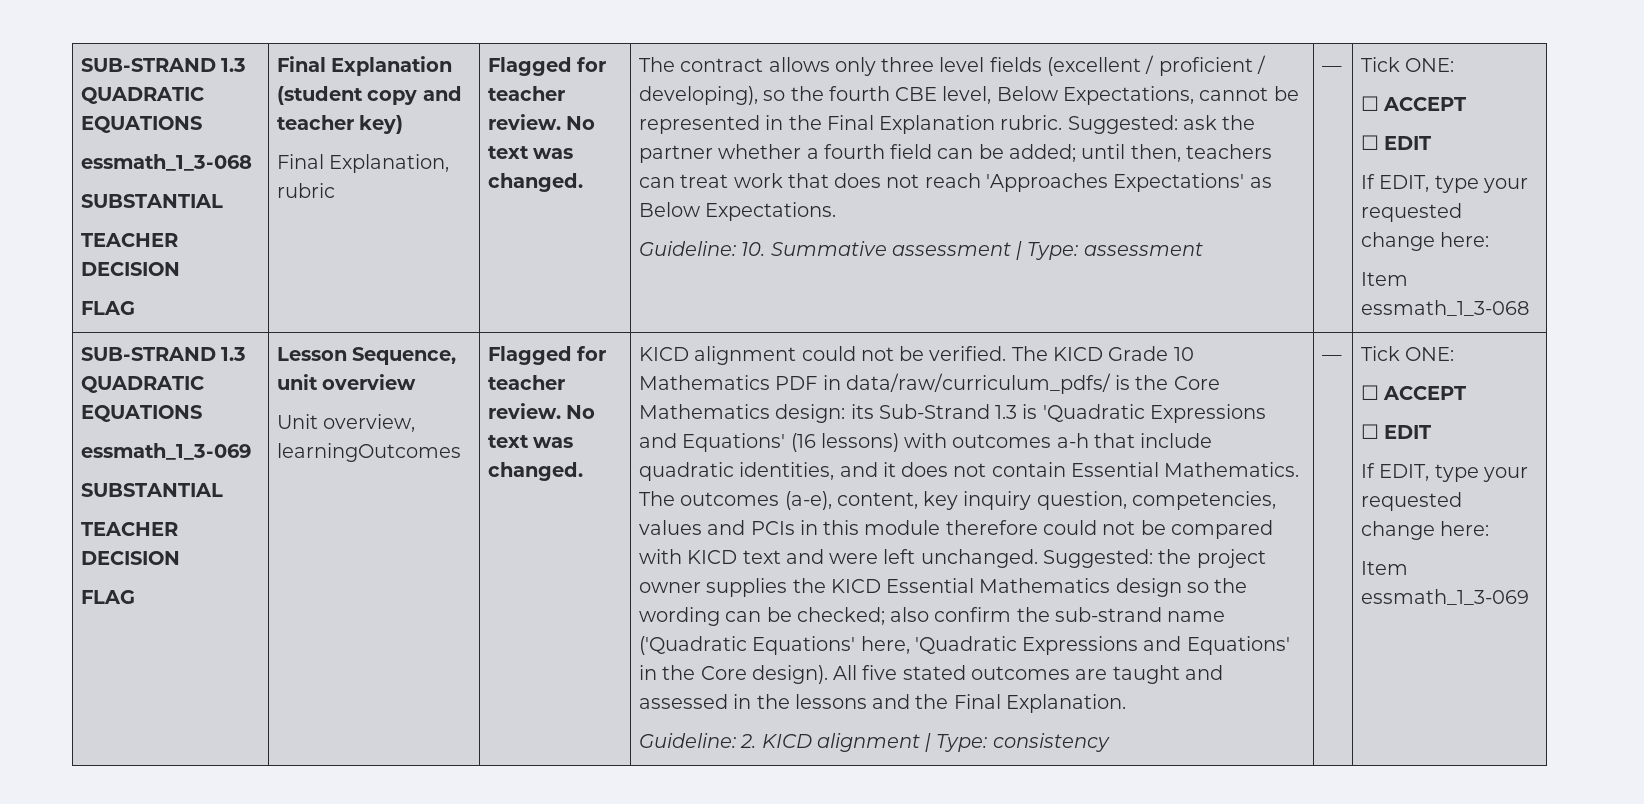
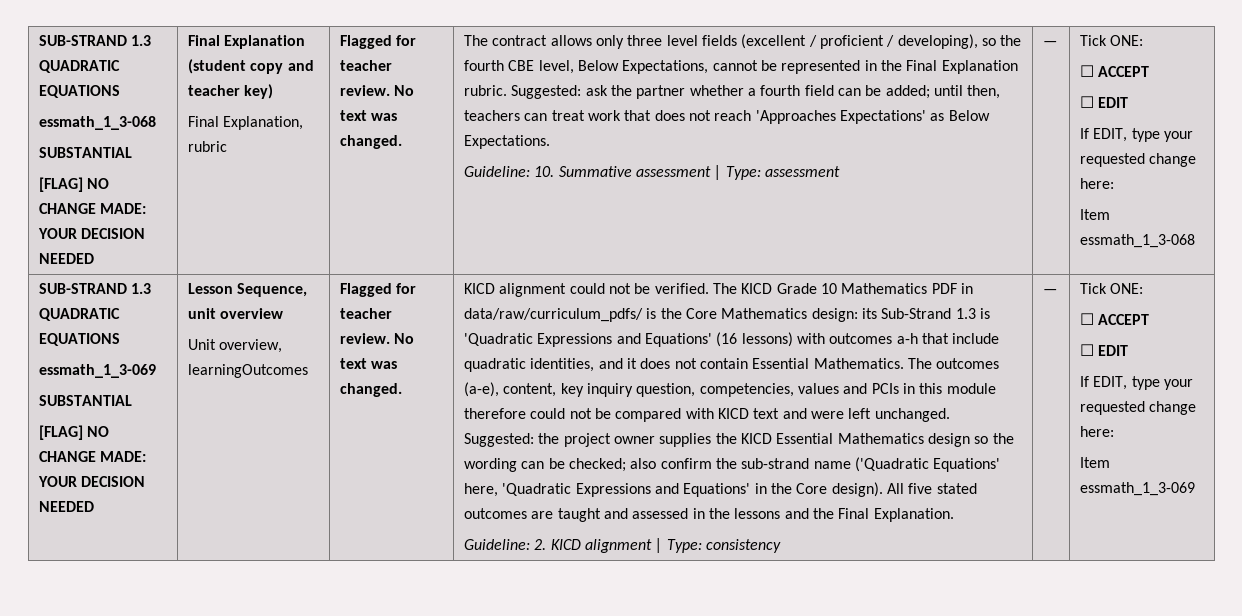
[81,233,179,247] [81,262,181,276] [81,301,136,315] TEACHER DECISION // FLAG -> [39,177,110,192] [39,203,147,214] [38,228,146,239] [39,253,95,264] [FLAG] NO CHANGE MADE: YOUR DECISION NEEDED
[81,522,179,536] [81,551,181,565] [81,590,136,604] TEACHER DECISION // FLAG -> [39,425,110,440] [39,451,147,462] [38,476,146,487] [39,501,95,512] [FLAG] NO CHANGE MADE: YOUR DECISION NEEDED

